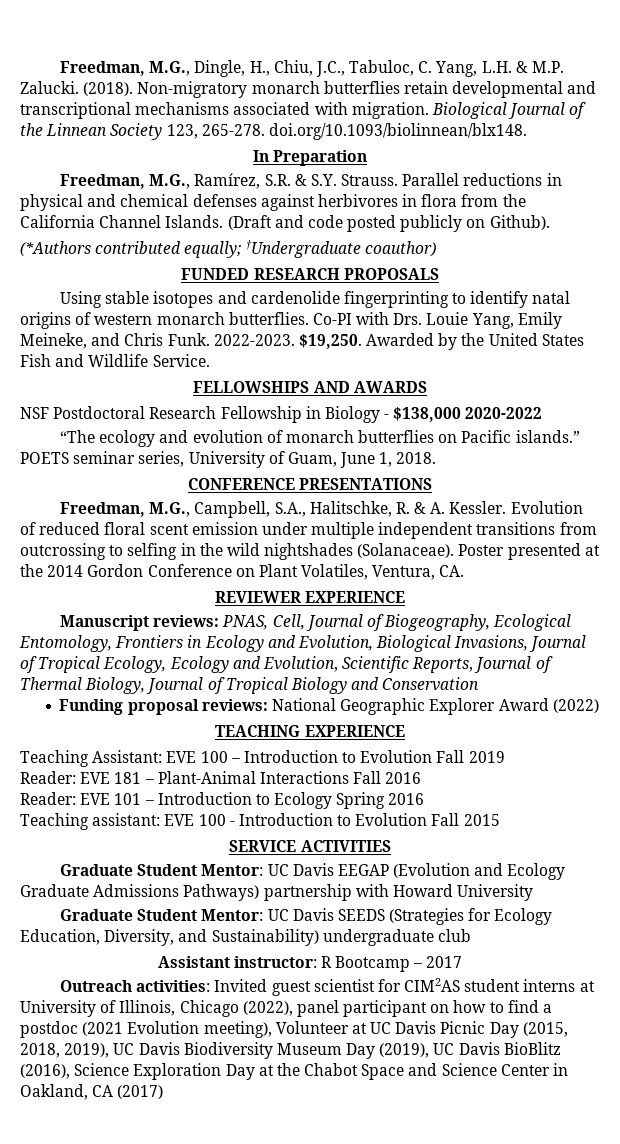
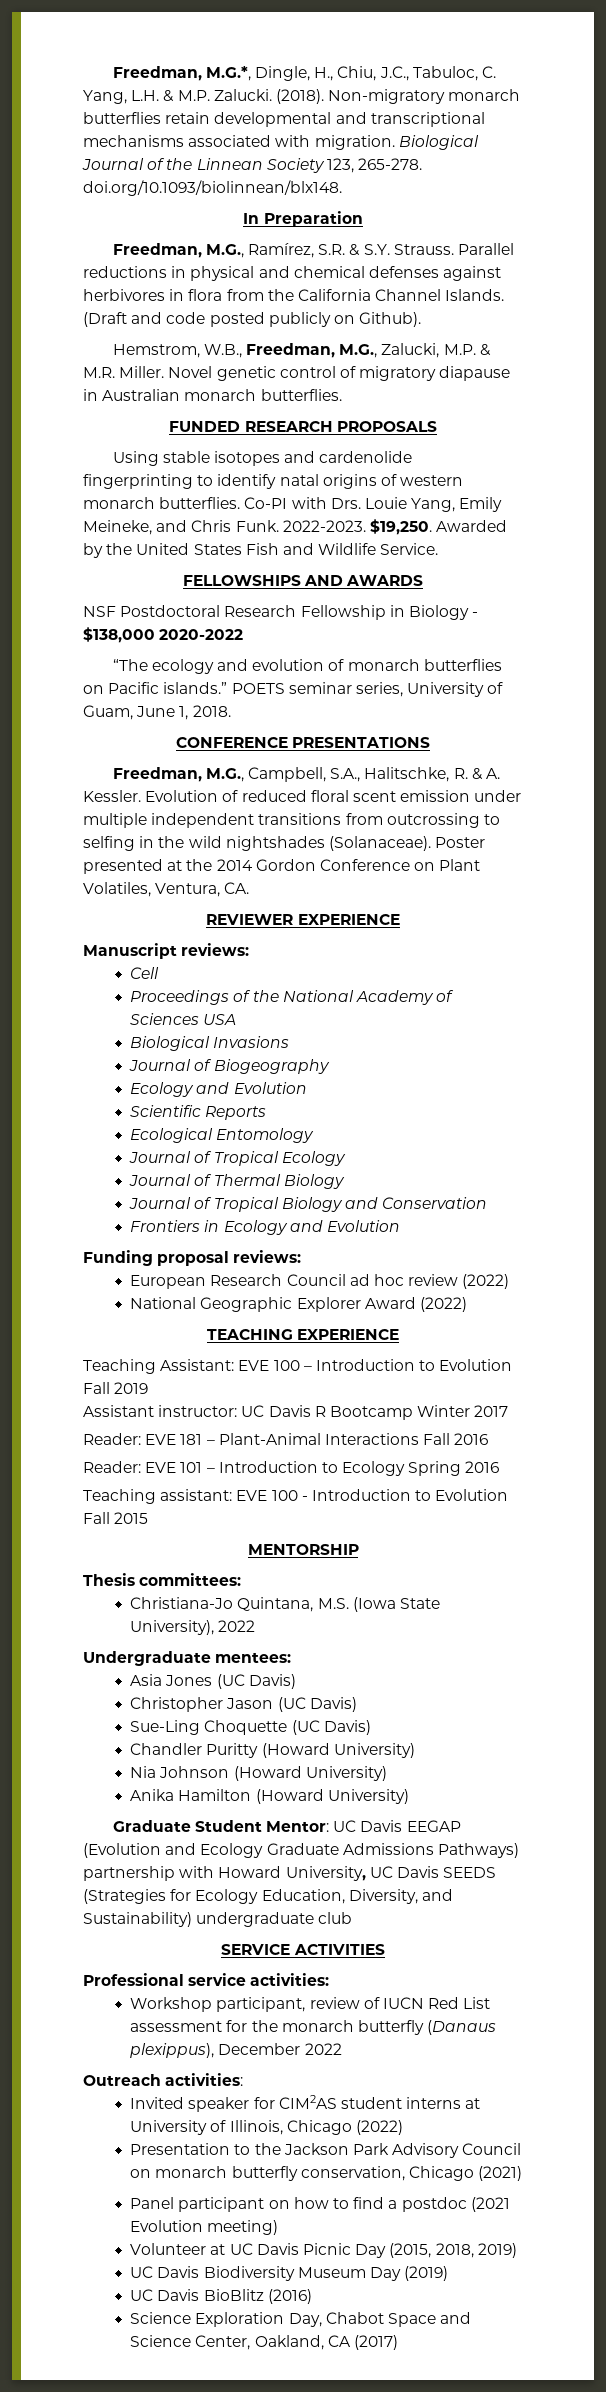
[59,61,191,76] Freedman, M.G., -> [112,66,251,81] Freedman, M.G.*,
[20,240,436,258] (*Authors contributed equally; †Undergraduate coauthor) -> [112,343,491,358] [83,366,511,381] [83,389,342,401] Hemstrom, W.B., Freedman, M.G., Zalucki, M.P. & M.R. Miller. Novel genetic control of migratory diapause in Australian monarch butterflies.
[222,614,572,631] [19,635,587,652] [20,656,474,673] PNAS, Cell, Journal of Biogeography, Ecological Entomology, Frontiers in Ecology and Evolution, Biological Invasions, Journal of Tropical Ecology, Ecology and Evolution, Scientific Reports, -> [130,967,160,979] [130,990,455,1005] [130,1013,237,1025] [130,1036,290,1051] [129,1059,330,1074] [130,1082,307,1097] [130,1105,267,1120] [130,1128,315,1143] [129,1151,346,1166] // Cell // Proceedings of the National Academy of Sciences USA // Biological Invasions // Journal of Biogeography // Ecology and Evolution // Scientific Reports // Ecological Entomology // Journal of Tropical Ecology //
[85,677,146,694] Biology, -> [283,1174,345,1189] Biology //
[59,699,268,715] Funding proposal reviews: -> [130,1220,401,1235] [83,1250,302,1266] [130,1274,510,1289] Frontiers in Ecology and Evolution // Funding proposal reviews: // European Research Council ad hoc review (2022) //
(505, 757) none -> [83,1405,509,1420] // Assistant instructor: UC Davis R Bootcamp Winter 2017
[229,840,391,852] SERVICE ACTIVITIES -> [247,1544,359,1555] [83,1573,242,1586] [130,1597,441,1612] [130,1620,256,1635] [83,1651,292,1666] [130,1674,296,1689] [130,1697,357,1712] [130,1720,371,1735] [130,1743,415,1758] [130,1766,387,1781] [130,1789,409,1804] MENTORSHIP // Thesis committees: // Christiana-Jo Quintana, M.S. (Iowa State University), 2022 // Undergraduate mentees: // Asia Jones (UC Davis) // Christopher Jason (UC Davis) // Sue-Ling Choquette (UC Davis) // Chandler Puritty (Howard University) // Nia Johnson (Howard University) // Anika Hamilton (Howard University)
[457,884,534,901] [59,909,264,921] University // Graduate Student Mentor: -> [285,1866,366,1881] University,
[157,956,463,972] Assistant instructor: R Bootcamp – 2017 -> [221,1944,385,1955] [83,1973,330,1986] [130,1997,491,2012] [130,2020,497,2035] [130,2043,342,2058] SERVICE ACTIVITIES // Professional service activities: // Workshop participant, review of IUCN Red List assessment for the monarch butterfly (Danaus plexippus), December 2022
[214,979,375,996] Invited guest scientist -> [130,2097,250,2112] // Invited speaker
[242,1000,339,1017] (2022), panel -> [356,2120,404,2135] [130,2143,522,2158] [130,2166,523,2181] [130,2197,175,2209] (2022) // Presentation to the Jackson Park Advisory Council on monarch butterfly conservation, Chicago (2021) // Panel
[203,1021,272,1038] meeting), -> [207,2220,279,2235] meeting) //
[64,1043,110,1058] 2019), -> [477,2243,517,2258] 2019) //
[379,1043,430,1058] (2019), -> [404,2266,449,2281] (2019) //
[20,1064,70,1079] (2016), -> [267,2289,312,2304] (2016) //
[225,1063,300,1080] Day at the -> [288,2313,322,2327] Day,
[500,1063,569,1076] Center in -> [195,2335,251,2350] Center,

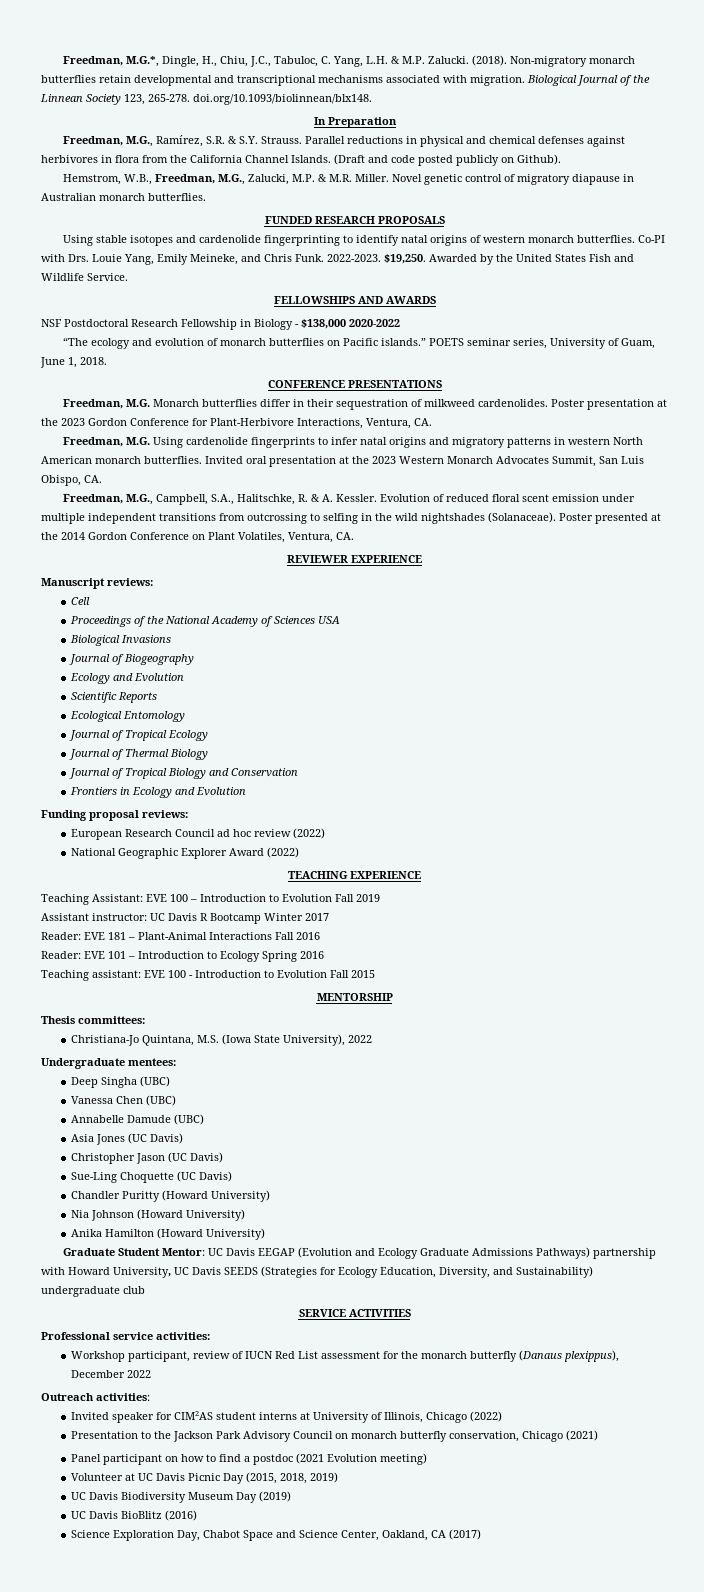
(431, 742) none -> [63,399,668,410] [41,418,432,429] [63,437,644,448] [41,456,644,467] [41,475,102,486] // Freedman, M.G. Monarch butterflies differ in their sequestration of milkweed cardenolides. Poster presentation at the 2023 Gordon Conference for Plant-Herbivore Interactions, Ventura, CA. // Freedman, M.G. Using cardenolide fingerprints to infer natal origins and migratory patterns in western North American monarch butterflies. Invited oral presentation at the 2023 Western Monarch Advocates Summit, San Luis Obispo, CA.
(292, 1657) none -> [70,1076,170,1088] [70,1095,176,1106] [70,1114,204,1125] // Deep Singha (UBC) // Vanessa Chen (UBC) // Annabelle Damude (UBC)

